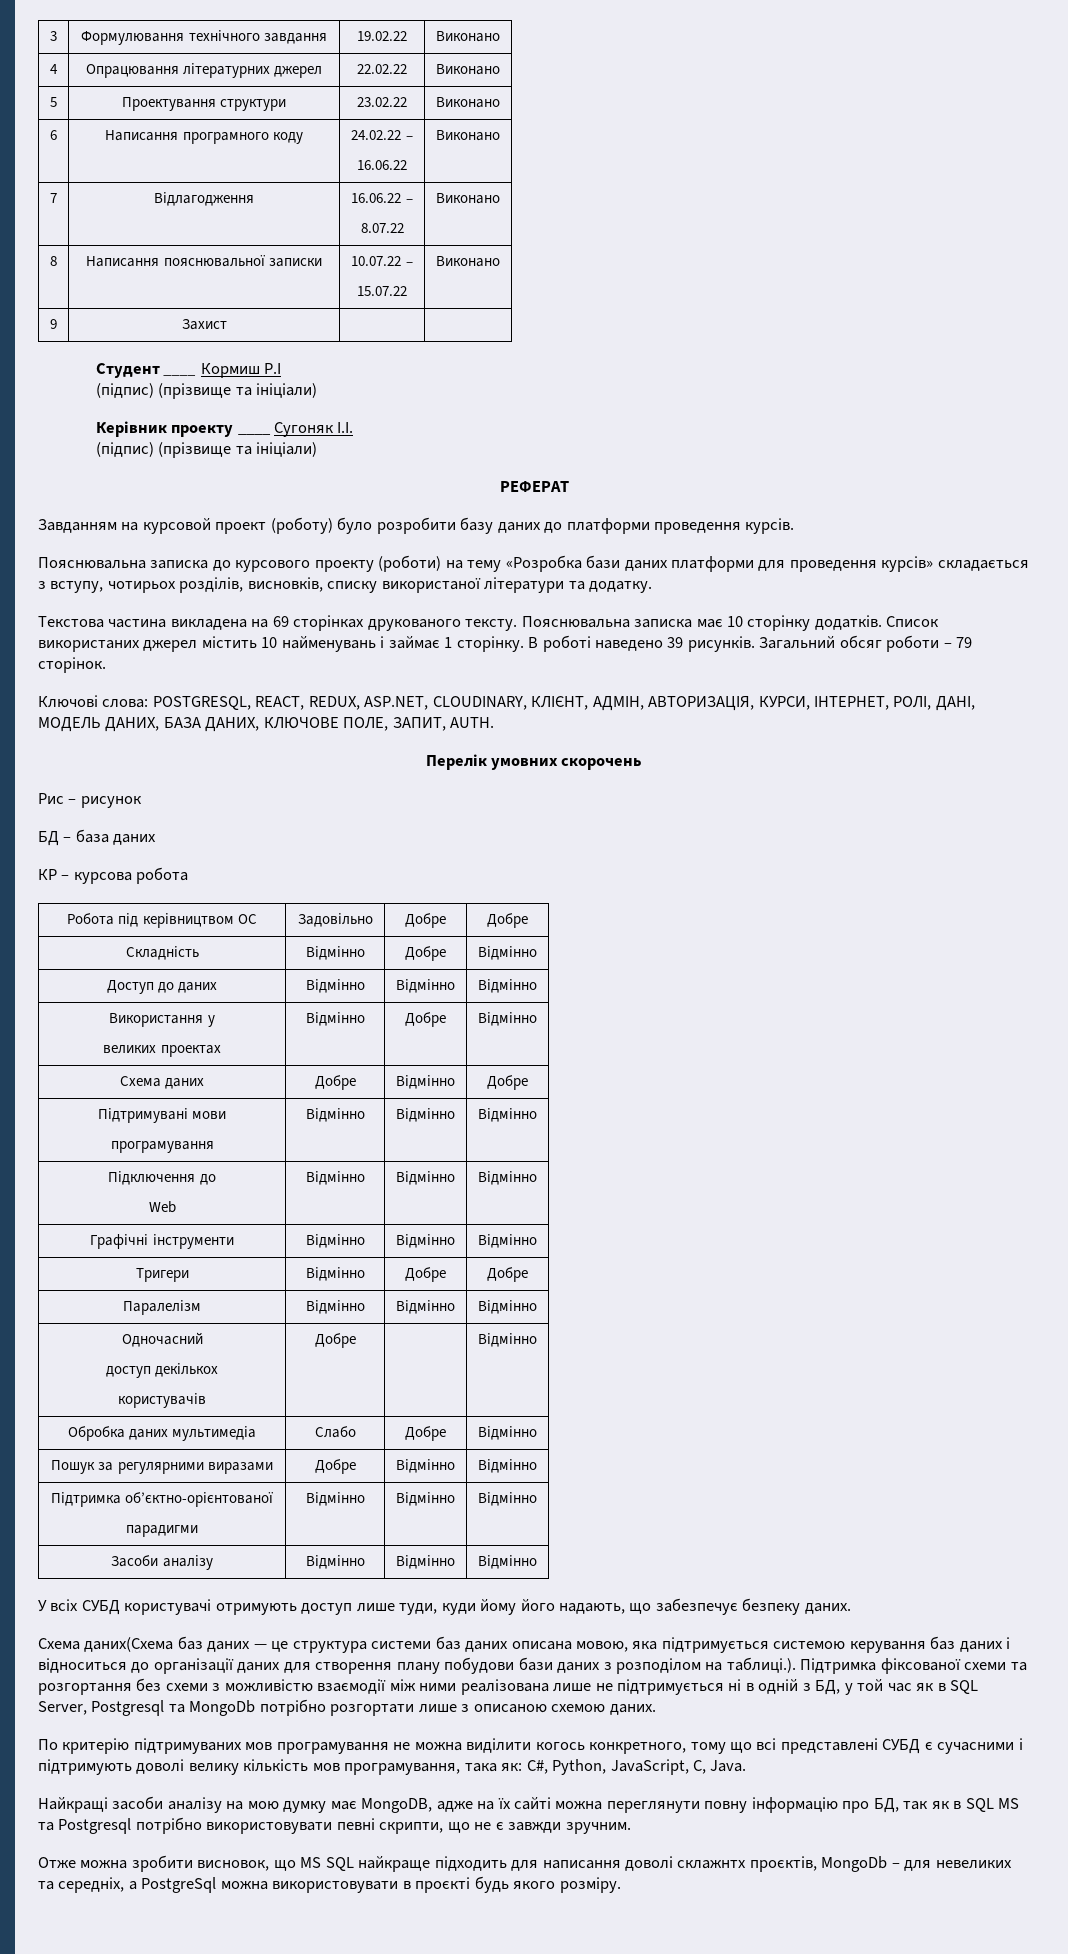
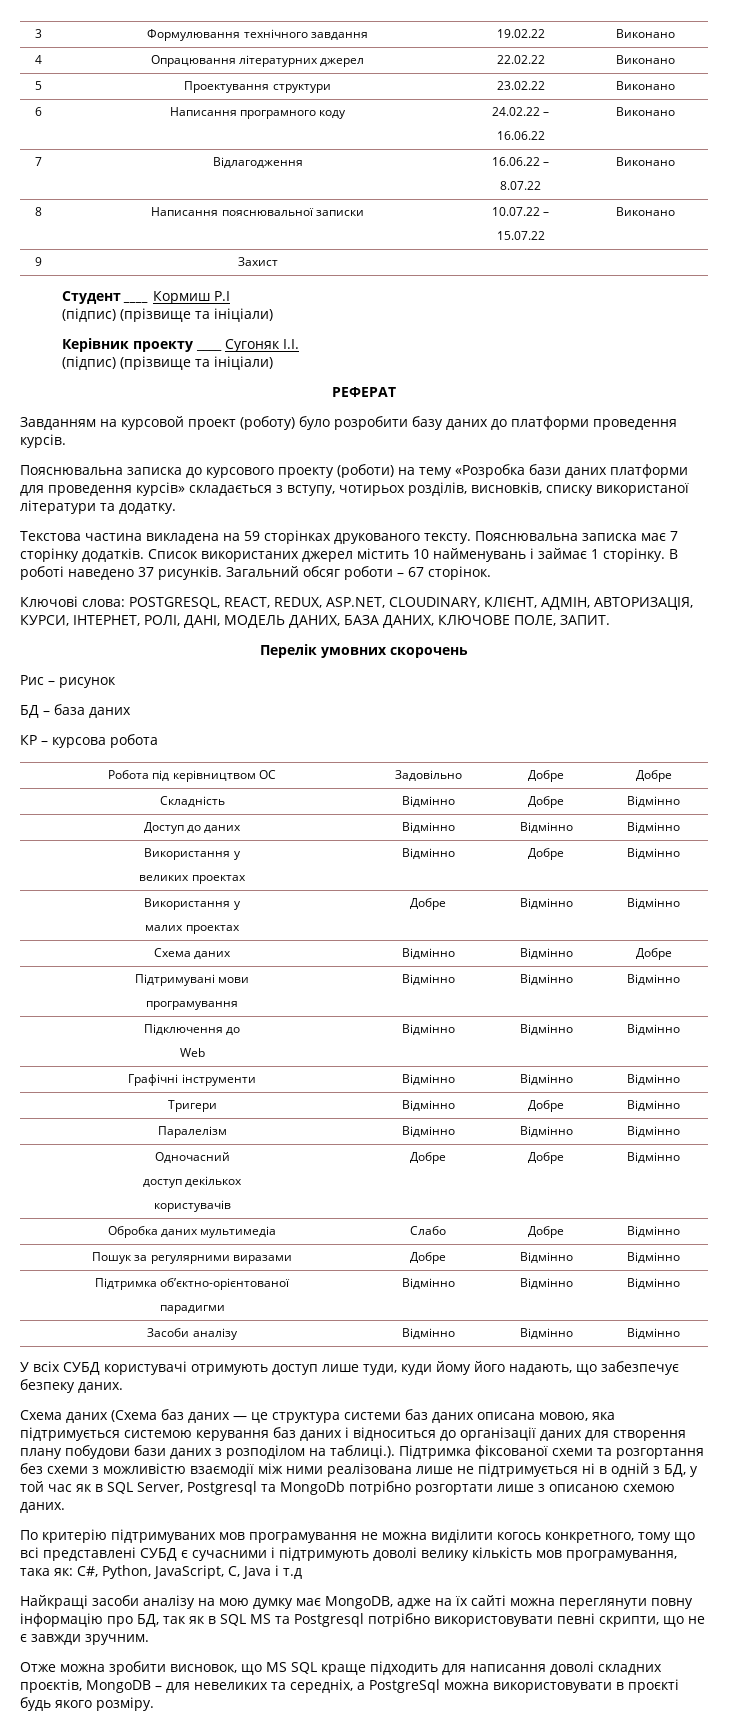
[272,616,289,627] 69 -> [244,531,260,541] 59
[727,616,744,627] 10 -> [670,531,678,541] 7
[667,637,684,648] 39 -> [138,567,154,577] 37
[956,637,973,648] 79 -> [408,567,424,577] 67
[392,717,495,731] ЗАПИТ, AUTH. -> [560,615,610,625] ЗАПИТ.
(537, 1019) none -> [144,898,241,910] [145,925,240,934] [410,898,446,910] [519,898,573,909] [627,898,680,909] // Використання у // малих проектах | Добре | Відмінно | Відмінно
[314,1075,356,1090] Добре -> [401,948,455,959] Відмінно
[487,1267,528,1282] Добре -> [627,1100,680,1111] Відмінно
(356, 1340) none -> [528,1152,564,1164] Добре
[84,1637,174,1652] даних(Схема -> [66,1410,157,1423] даних (Схема
[710,1760,747,1772] Java. -> [242,1565,302,1579] Java і т.д
[358,1856,431,1872] найкраще -> [321,1664,366,1675] краще
[677,1856,888,1872] склажнтх проєктів, MongoDb -> [598,1664,662,1675] [20,1679,151,1693] складних проєктів, MongoDB

